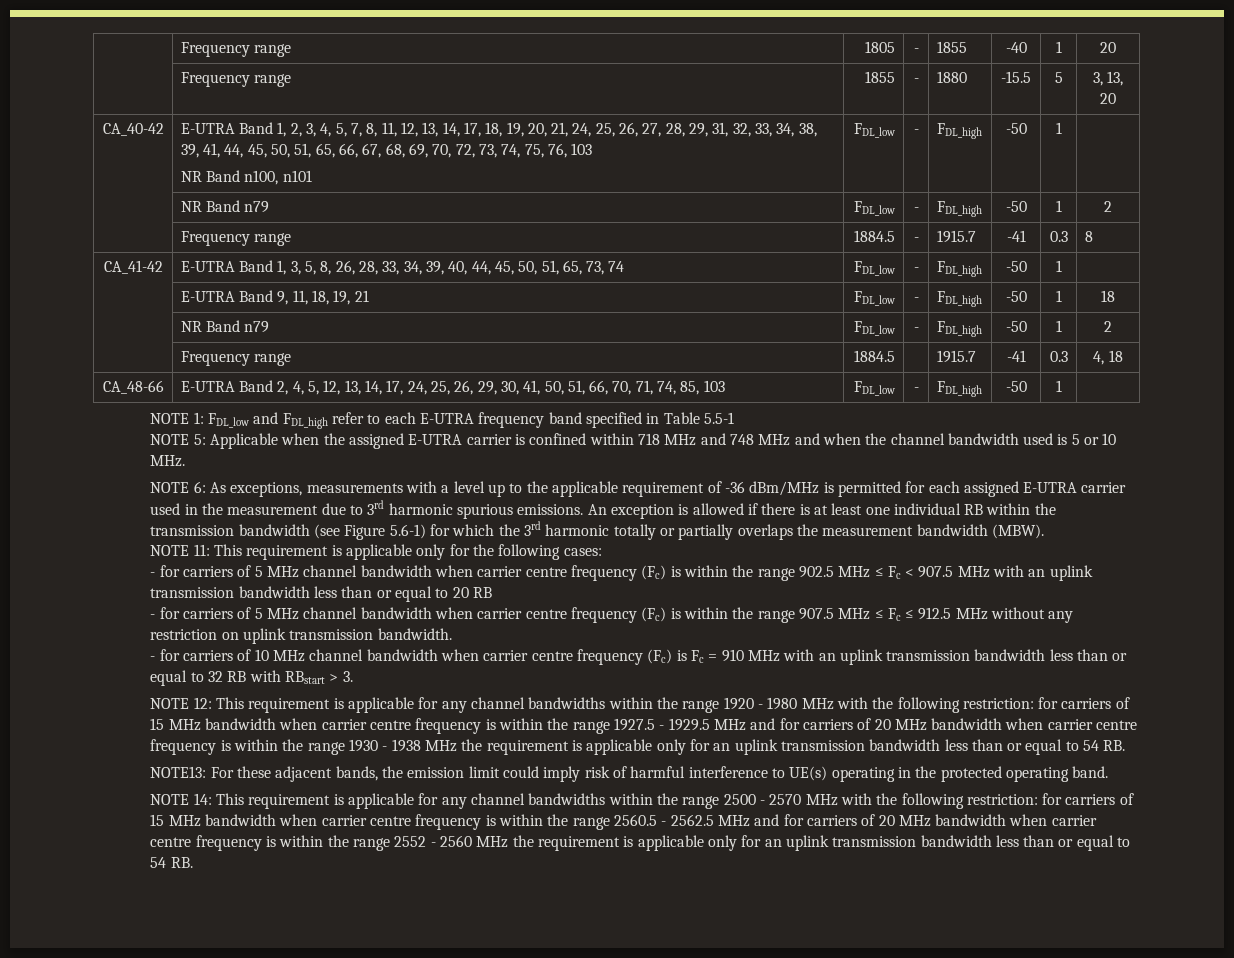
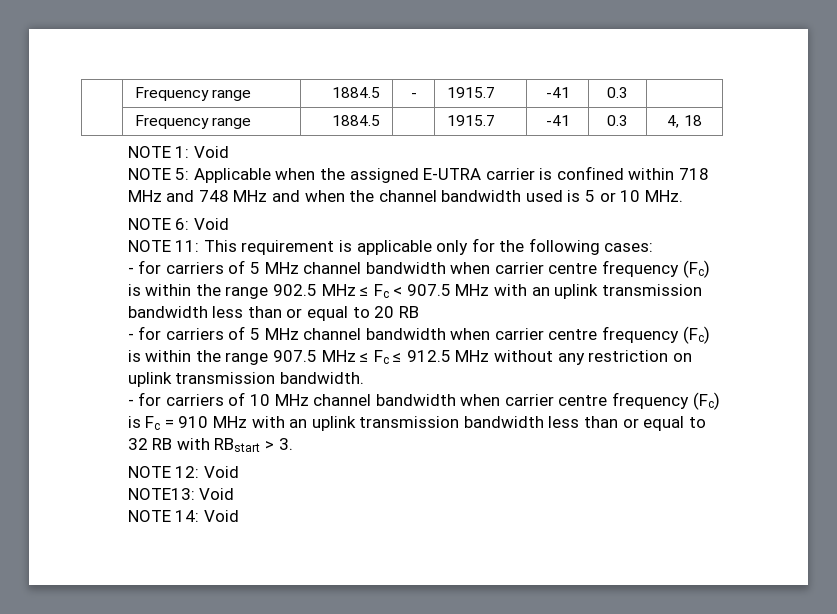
[180,42,292,57] [865,41,896,53] [913,48,919,53] [936,41,967,53] [1005,42,1027,53] [1055,41,1062,53] [1100,42,1116,53] [180,72,292,87] [865,71,896,83] [913,78,919,83] [936,71,967,83] [1001,71,1031,83] [1054,72,1063,83] [1092,71,1124,86] [1100,93,1116,104] [102,123,164,136] [180,122,817,137] [180,143,593,158] [180,170,312,185] [854,123,896,138] [913,129,919,134] [936,123,982,139] [1005,123,1027,134] [1055,122,1062,134] [180,200,270,213] [854,201,896,216] [913,207,919,212] [936,201,982,217] [1005,201,1027,212] [1055,200,1062,212] [1104,201,1112,212] [180,231,292,246] | Frequency range | 1805 | - | 1855 | -40 | 1 | 20 // | Frequency range | 1855 | - | 1880 | -15.5 | 5 | 3, 13, 20 // CA_40-42 | E-UTRA Band 1, 2, 3, 4, 5, 7, 8, 11, 12, 13, 14, 17, 18, 19, 20, 21, 24, 25, 26, 27, 28, 29, 31, 32, 33, 34, 38, 39, 41, 44, 45, 50, 51, 65, 66, 67, 68, 69, 70, 72, 73, 74, 75, 76, 103 // NR Band n100, n101 | FDL_low | - | FDL_high | -50 | 1 | // | NR Band n79 | FDL_low | - | FDL_high | -50 | 1 | 2 // | Frequency range -> [134,87,251,101] | Frequency range
[1084,231,1093,242] [103,260,163,274] [180,260,625,275] [854,261,896,276] [913,267,919,272] [936,261,982,277] [1005,261,1027,272] [1055,260,1062,272] [180,290,369,305] [854,291,896,306] [913,297,919,302] [936,291,982,307] [1005,291,1027,302] [1055,290,1062,302] [1101,290,1115,302] [180,320,270,333] [854,321,896,336] [913,327,919,332] [936,321,982,337] [1005,321,1027,332] [1055,320,1062,332] [1104,321,1112,332] 8 // CA_41-42 | E-UTRA Band 1, 3, 5, 8, 26, 28, 33, 34, 39, 40, 44, 45, 50, 51, 65, 73, 74 | FDL_low | - | FDL_high | -50 | 1 | // | E-UTRA Band 9, 11, 18, 19, 21 | FDL_low | - | FDL_high | -50 | 1 | 18 // | NR Band n79 | FDL_low | - | FDL_high | -50 | 1 | 2 -> (628, 92) none
[102,380,164,394] [180,380,725,395] [854,381,896,396] [913,387,919,392] [936,381,982,397] [1005,381,1027,392] [1055,380,1062,392] [150,412,734,429] // CA_48-66 | E-UTRA Band 2, 4, 5, 12, 13, 14, 17, 24, 25, 26, 29, 30, 41, 50, 51, 66, 70, 71, 74, 85, 103 | FDL_low | - | FDL_high | -50 | 1 | // NOTE 1: FDL_low and FDL_high refer to each E-UTRA frequency band specified in Table 5.5-1 -> [127,146,229,158] // NOTE 1: Void
[210,481,1127,497] [150,500,1056,519] [150,521,1044,540] As exceptions, measurements with a level up to the applicable requirement of -36 dBm/MHz is permitted for each assigned E-UTRA carrier used in the measurement due to 3rd harmonic spurious emissions. An exception is allowed if there is at least one individual RB within the transmission bandwidth (see Figure 5.6-1) for which the 3rd harmonic totally or partially overlaps the measurement bandwidth (MBW). -> [193,218,229,230] Void
[216,697,1130,713] [150,718,1138,734] [150,739,1126,755] [150,766,1109,782] [150,793,1134,809] [150,814,1097,830] [150,835,1131,851] [150,857,193,868] This requirement is applicable for any channel bandwidths within the range 1920 - 1980 MHz with the following restriction: for carriers of 15 MHz bandwidth when carrier centre frequency is within the range 1927.5 - 1929.5 MHz and for carriers of 20 MHz bandwidth when carrier centre frequency is within the range 1930 - 1938 MHz the requirement is applicable only for an uplink transmission bandwidth less than or equal to 54 RB. // NOTE13: For these adjacent bands, the emission limit could imply risk of harmful interference to UE(s) operating in the protected operating band. // NOTE 14: This requirement is applicable for any channel bandwidths within the range 2500 - 2570 MHz with the following restriction: for carriers of 15 MHz bandwidth when carrier centre frequency is within the range 2560.5 - 2562.5 MHz and for carriers of 20 MHz bandwidth when carrier centre frequency is within the range 2552 - 2560 MHz the requirement is applicable only for an uplink transmission bandwidth less than or equal to 54 RB. -> [203,466,239,478] [127,488,235,500] [127,510,239,522] Void // NOTE13: Void // NOTE 14: Void

